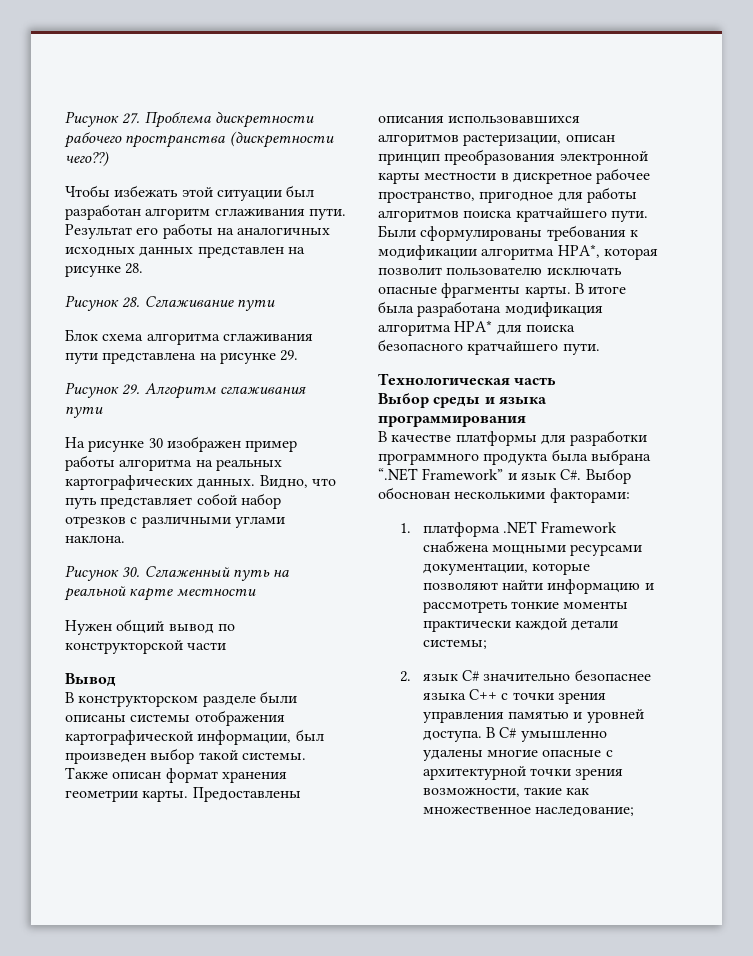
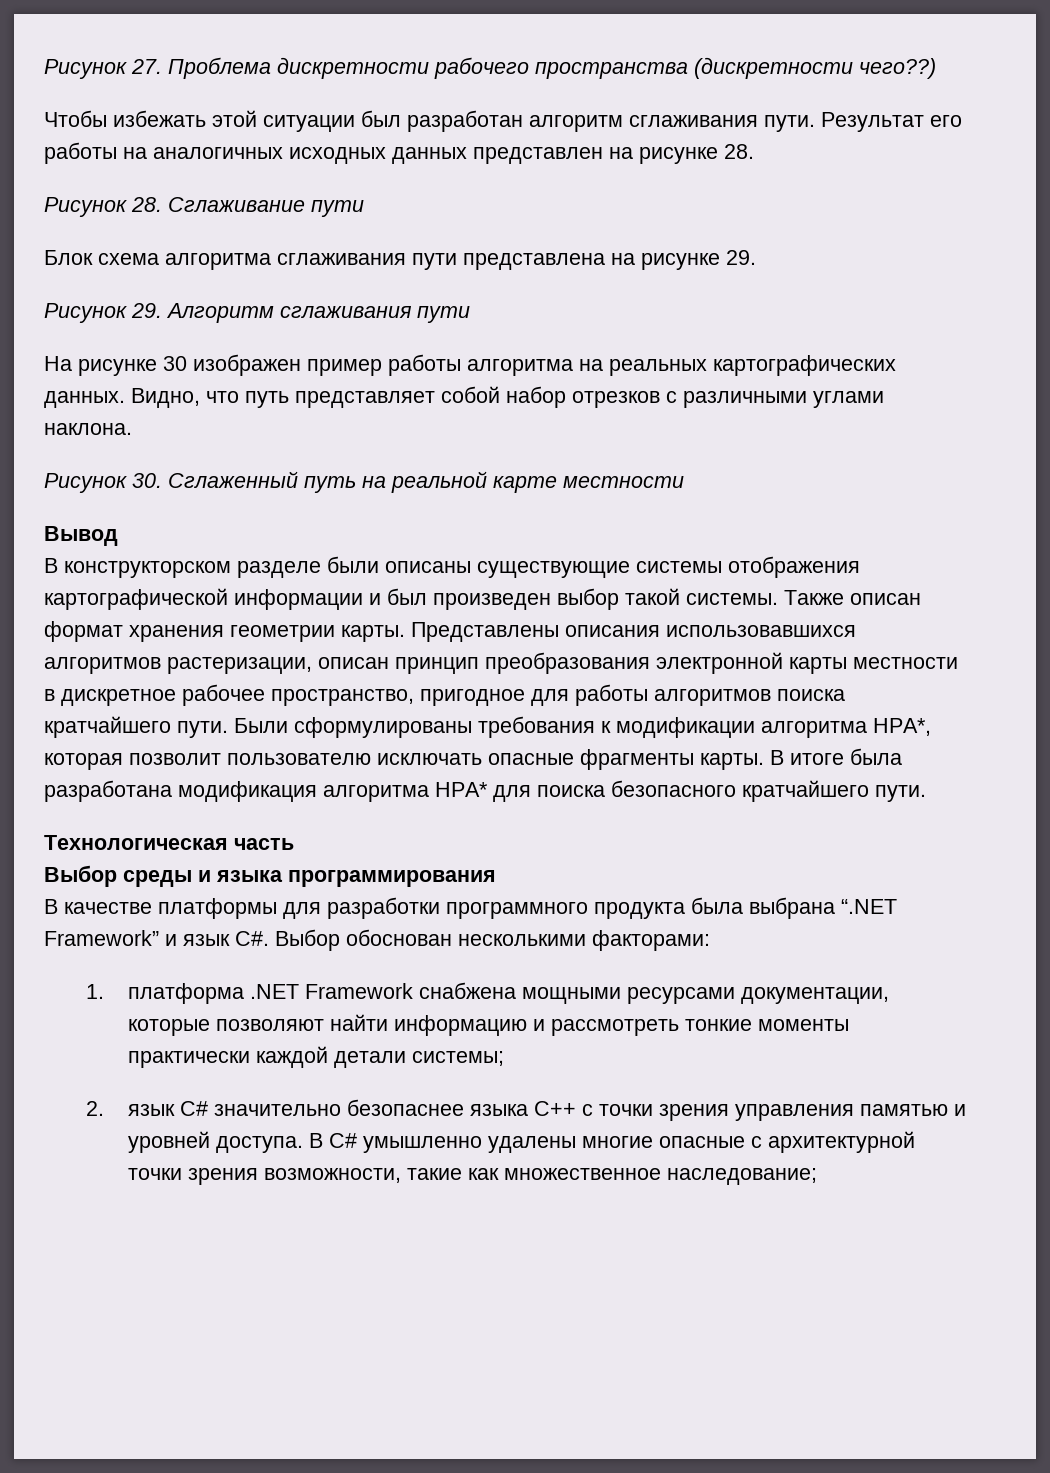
[65,619,235,635] [65,640,227,654] // Нужен общий вывод по конструкторской части -> (684, 482) none
(126, 718) none -> [477,561,630,578] существующие
[197,730,292,745] информации, -> [234,589,381,610] информации и
[192,787,301,802] Предоставлены -> [411,622,559,642] Представлены

